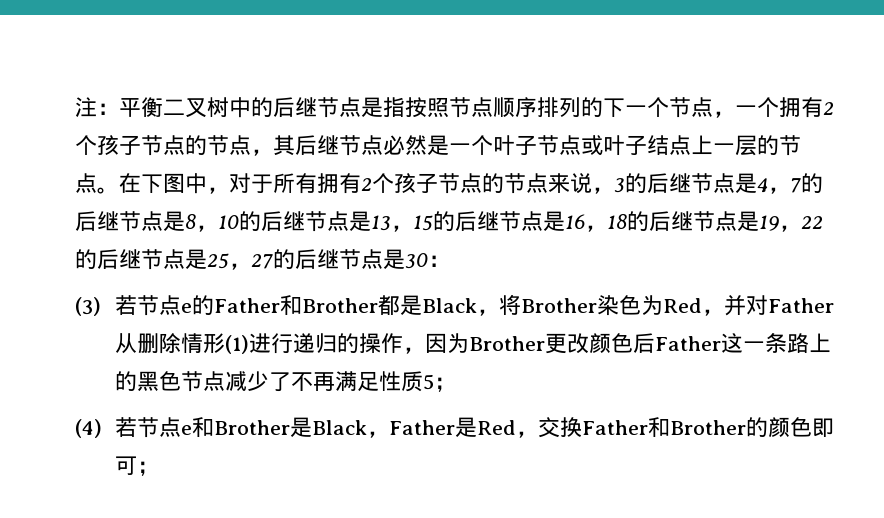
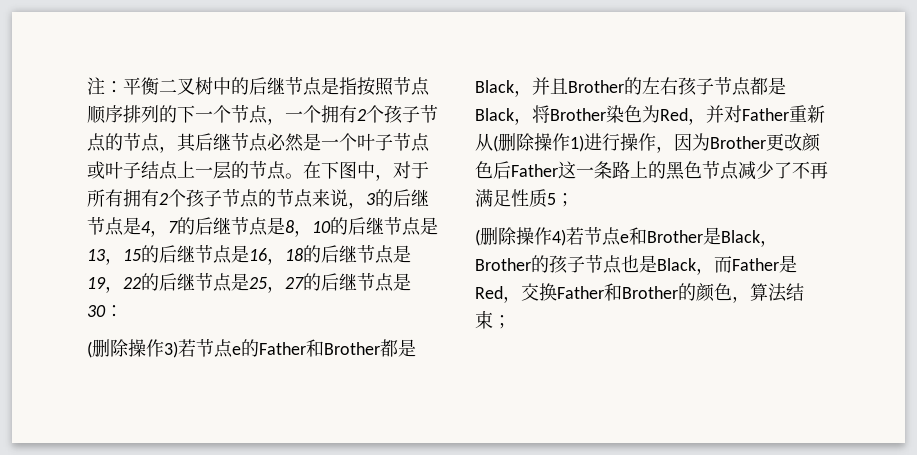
[75,297,101,316] (3) -> [87,339,178,358] (删除操作3)
(500, 312) none -> [532,77,786,96] [475,108,532,125] 并且Brother的左右孩子节点都是Black，
[115,333,360,354] 从删除情形(1)进行递归的 -> [789,105,825,123] [475,133,620,152] 重新从(删除操作1)进行
[75,419,102,438] (4) -> [475,227,566,246] (删除操作4)
(390, 434) none -> [475,255,732,275] Brother的孩子节点也是Black，而
[812,418,835,437] [115,456,138,475] 即可 -> [732,283,804,303] [475,311,493,329] ，算法结束

